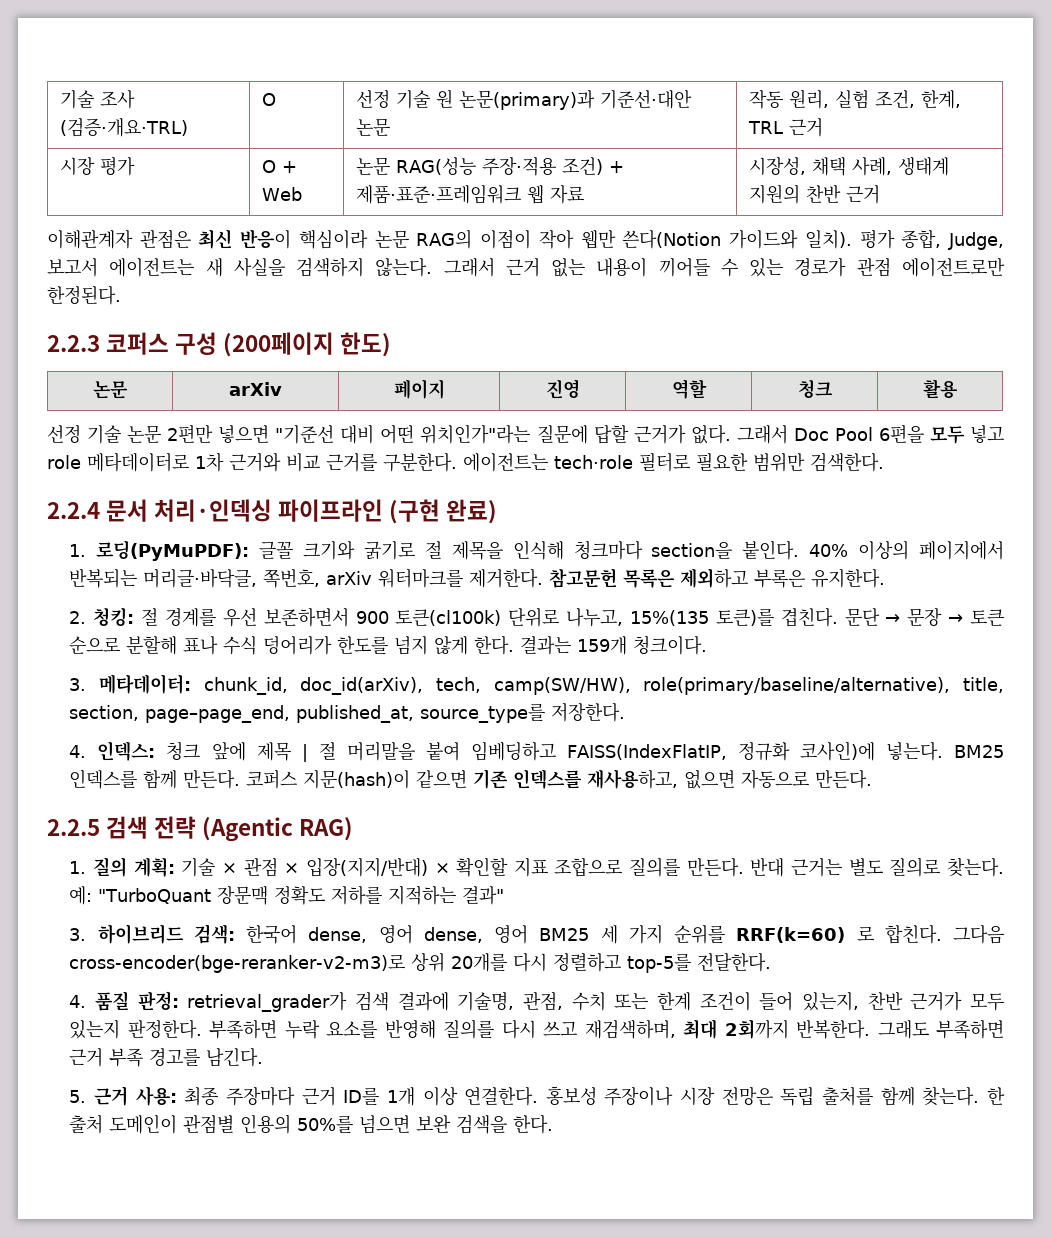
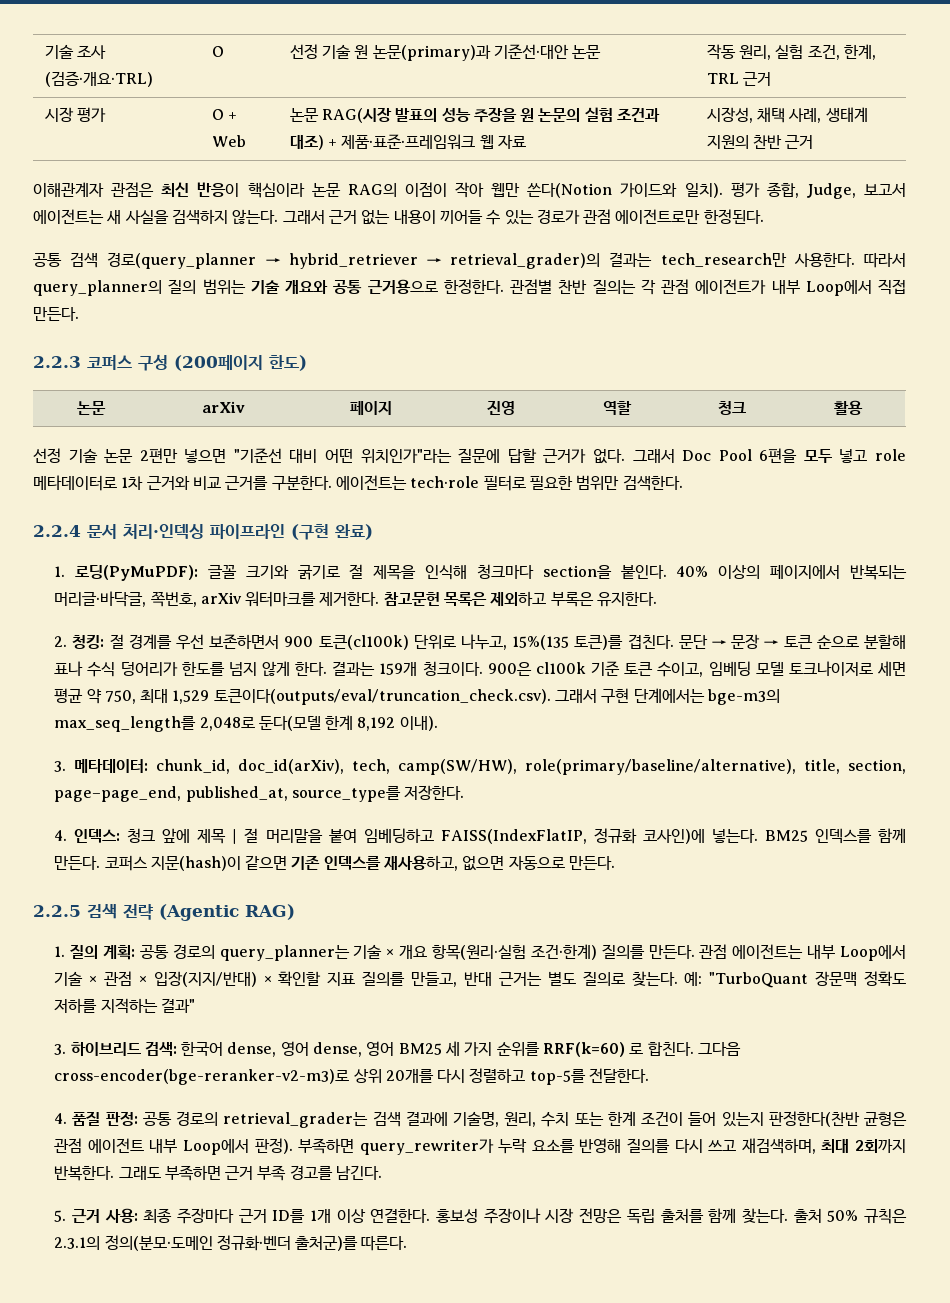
[395,157,603,176] RAG(성능 주장·적용 조건) -> [321,107,661,123] [289,135,324,150] RAG(시장 발표의 성능 주장을 원 논문의 실험 조건과 대조)
(121, 295) none -> [33,252,907,269] [33,279,906,296] [33,307,79,321] // 공통 검색 경로(query_planner → hybrid_retriever → retrieval_grader)의 결과는 tech_research만 사용한다. 따라서 query_planner의 질의 범위는 기술 개요와 공통 근거용으로 한정한다. 관점별 찬반 질의는 각 관점 에이전트가 내부 Loop에서 직접 만든다.
(708, 645) none -> [487,661,906,677] [54,688,781,705] [54,715,438,732] 900은 cl100k 기준 토큰 수이고, 임베딩 모델 토크나이저로 세면 평균 약 750, 최대 1,529 토큰이다(outputs/eval/truncation_check.csv). 그래서 구현 단계에서는 bge-m3의 max_seq_length를 2,048로 둔다(모델 한계 8,192 이내).
(175, 867) none -> [139,944,907,961] 공통 경로의 query_planner는 기술 × 개요 항목(원리·실험 조건·한계) 질의를 만든다. 관점 에이전트는 내부 Loop에서
[554,857,744,877] 조합으로 질의를 만든다. -> [362,971,458,987] 질의를 만들고,
[187,992,348,1012] retrieval_grader가 -> [142,1111,369,1128] 공통 경로의 retrieval_grader는
[523,992,564,1011] 관점, -> [504,1112,537,1127] 원리,
[802,991,1005,1011] [69,1019,278,1039] 있는지, 찬반 근거가 모두 있는지 판정한다. 부족하면 -> [721,1111,907,1127] [54,1138,494,1155] 있는지 판정한다(찬반 균형은 관점 에이전트 내부 Loop에서 판정). 부족하면 query_rewriter가
[987,1087,1006,1105] [69,1114,554,1134] 한 출처 도메인이 관점별 인용의 50%를 넘으면 보완 검색을 한다. -> [793,1208,907,1224] [54,1235,408,1251] 출처 50% 규칙은 2.3.1의 정의(분모·도메인 정규화·벤더 출처군)를 따른다.

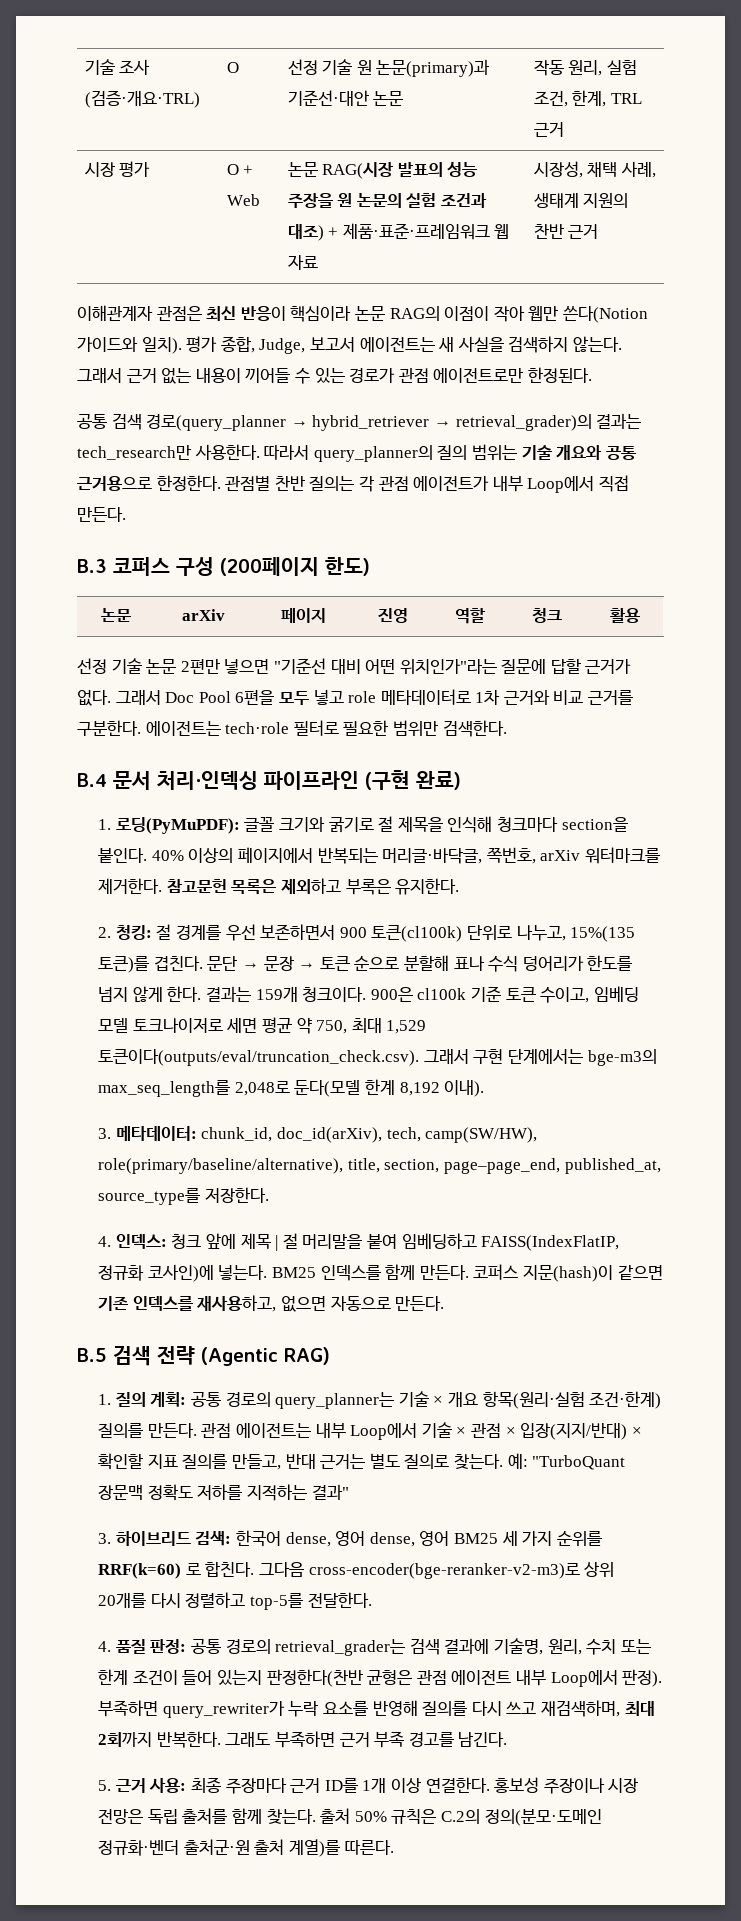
[33,356,81,368] 2.2.3 -> [77,559,107,573] B.3
[33,525,81,537] 2.2.4 -> [77,773,107,787] B.4
[33,905,81,917] 2.2.5 -> [77,1348,107,1362] B.5
[54,1236,101,1250] 2.3.1의 -> [441,1809,481,1824] C.2의
[295,1235,359,1251] 출처군)를 -> [183,1839,341,1857] 출처군·원 출처 계열)를

